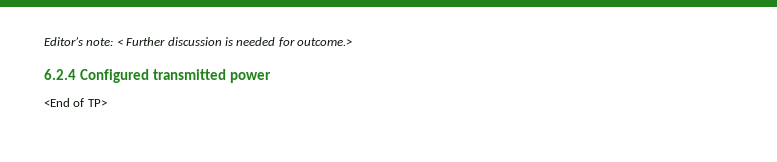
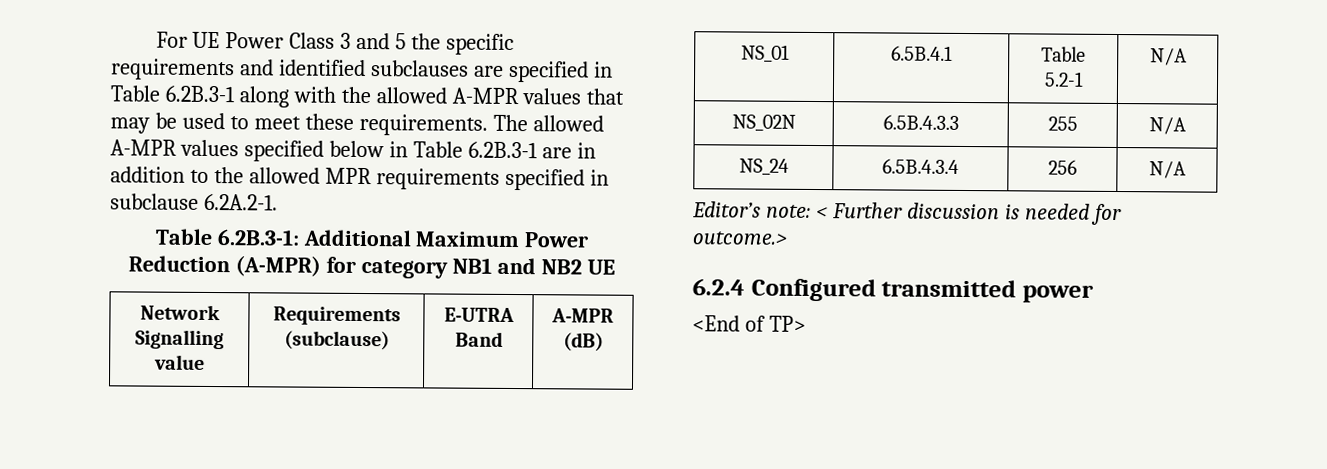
(44, 41) none -> [155,31,515,56] [111,58,613,83] [110,85,624,108] [110,112,604,136] [110,139,596,162] [110,166,609,191] [110,193,278,211] [154,228,590,248] [128,255,615,279] [139,304,220,321] [135,329,224,350] [153,354,205,370] [272,306,401,326] [283,330,390,351] [443,307,515,323] [454,331,503,347] [551,308,614,323] [562,332,604,352] [740,44,790,62] [891,45,953,61] [1041,46,1086,62] [1043,71,1084,87] [1149,48,1187,66] [731,114,796,131] [882,114,959,130] [1047,116,1078,131] [1148,117,1186,135] [738,158,789,175] [882,158,959,174] [1048,159,1077,175] [1148,161,1186,179] For UE Power Class 3 and 5 the specific requirements and identified subclauses are specified in Table 6.2B.3-1 along with the allowed A-MPR values that may be used to meet these requirements. The allowed A-MPR values specified below in Table 6.2B.3-1 are in addition to the allowed MPR requirements specified in subclause 6.2A.2-1. // Table 6.2B.3-1: Additional Maximum Power Reduction (A-MPR) for category NB1 and NB2 UE // Network Signalling value | Requirements (subclause) | E-UTRA Band | A-MPR (dB) // NS_01 | 6.5B.4.1 | Table 5.2-1 | N/A // NS_02N | 6.5B.4.3.3 | 255 | N/A // NS_24 | 6.5B.4.3.4 | 256 | N/A //

